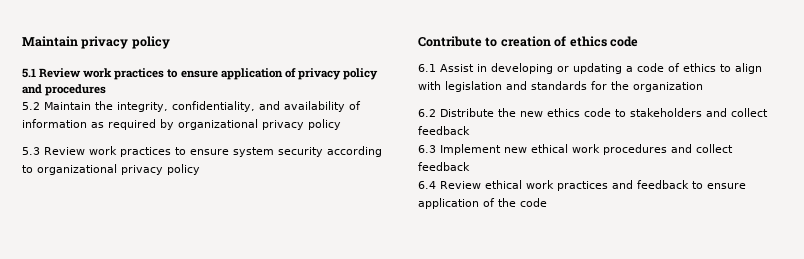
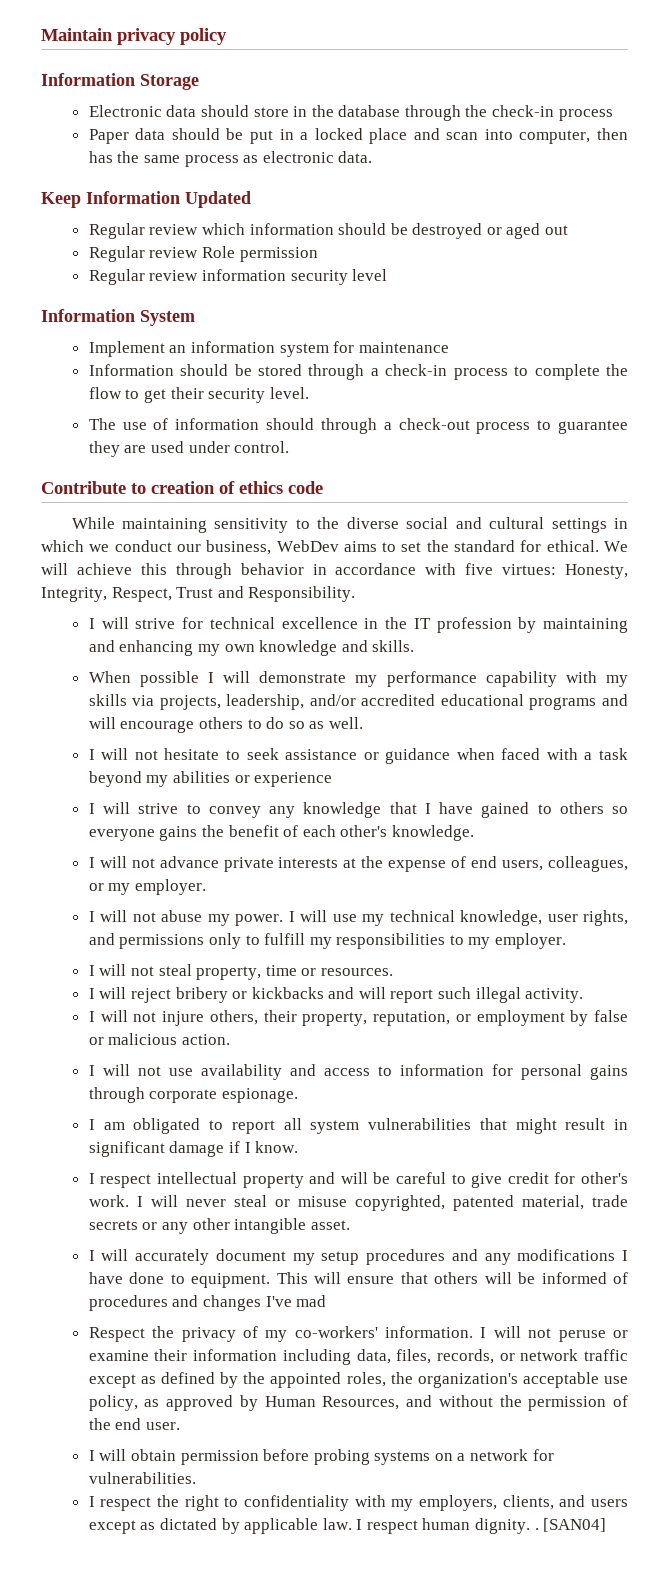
[22,68,378,80] [22,84,107,96] [22,101,361,112] [22,119,341,130] [22,146,382,157] [22,164,200,175] 5.1 Review work practices to ensure application of privacy policy and procedures // 5.2 Maintain the integrity, confidentiality, and availability of information as required by organizational privacy policy // 5.3 Review work practices to ensure system security according to organizational privacy policy -> [41,73,199,90] [88,105,613,121] [88,128,629,144] [88,151,373,167] [41,191,251,208] [88,223,569,239] [88,246,318,262] [88,269,388,285] [41,309,195,326] [88,341,449,357] [88,364,628,380] [88,387,309,403] [88,418,629,434] [88,441,290,457] Information Storage // Electronic data should store in the database through the check-in process // Paper data should be put in a locked place and scan into computer, then has the same process as electronic data. // Keep Information Updated // Regular review which information should be destroyed or aged out // Regular review Role permission // Regular review information security level // Information System // Implement an information system for maintenance // Information should be stored through a check-in process to complete the flow to get their security level. // The use of information should through a check-out process to guarantee they are used under control.
[418,63,762,74] [418,81,703,92] [418,108,768,117] [418,126,470,135] [418,144,733,155] [418,162,470,171] [418,180,746,191] [418,198,547,209] 6.1 Assist in developing or updating a code of ethics to align with legislation and standards for the organization // 6.2 Distribute the new ethics code to stakeholders and collect feedback // 6.3 Implement new ethical work procedures and collect feedback // 6.4 Review ethical work practices and feedback to ensure application of the code -> [71,517,628,533] [41,540,628,555] [41,563,628,579] [41,586,356,602] [88,617,628,633] [88,640,415,656] [88,671,628,687] [88,694,628,710] [88,717,363,733] [88,748,628,764] [88,771,333,787] [88,802,628,818] [88,825,474,841] [88,856,628,872] [88,879,206,895] [88,910,628,926] [88,933,567,949] [88,964,393,980] [88,987,584,1003] [88,1010,628,1026] [88,1033,230,1045] [88,1064,628,1080] [88,1087,298,1103] [88,1118,628,1134] [88,1141,299,1157] [88,1172,628,1188] [88,1195,628,1211] [88,1218,350,1234] [88,1249,628,1265] [88,1272,628,1288] [88,1295,327,1311] [88,1326,628,1342] [88,1349,628,1365] [88,1372,628,1388] [88,1395,628,1411] [88,1418,180,1430] [88,1449,554,1465] [88,1472,196,1484] [88,1495,628,1511] [88,1518,607,1534] While maintaining sensitivity to the diverse social and cultural settings in which we conduct our business, WebDev aims to set the standard for ethical. We will achieve this through behavior in accordance with five virtues: Honesty, Integrity, Respect, Trust and Responsibility. // I will strive for technical excellence in the IT profession by maintaining and enhancing my own knowledge and skills. // When possible I will demonstrate my performance capability with my skills via projects, leadership, and/or accredited educational programs and will encourage others to do so as well. // I will not hesitate to seek assistance or guidance when faced with a task beyond my abilities or experience // I will strive to convey any knowledge that I have gained to others so everyone gains the benefit of each other's knowledge. // I will not advance private interests at the expense of end users, colleagues, or my employer. // I will not abuse my power. I will use my technical knowledge, user rights, and permissions only to fulfill my responsibilities to my employer. // I will not steal property, time or resources. // I will reject bribery or kickbacks and will report such illegal activity. // I will not injure others, their property, reputation, or employment by false or malicious action. // I will not use availability and access to information for personal gains through corporate espionage. // I am obligated to report all system vulnerabilities that might result in significant damage if I know. // I respect intellectual property and will be careful to give credit for other's work. I will never steal or misuse copyrighted, patented material, trade secrets or any other intangible asset. // I will accurately document my setup procedures and any modifications I have done to equipment. This will ensure that others will be informed of procedures and changes I've mad // Respect the privacy of my co-workers' information. I will not peruse or examine their information including data, files, records, or network traffic except as defined by the appointed roles, the organization's acceptable use policy, as approved by Human Resources, and without the permission of the end user. // I will obtain permission before probing systems on a network for vulnerabilities. // I respect the right to confidentiality with my employers, clients, and users except as dictated by applicable law. I respect human dignity. . [SAN04]

